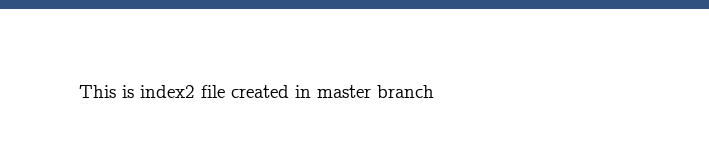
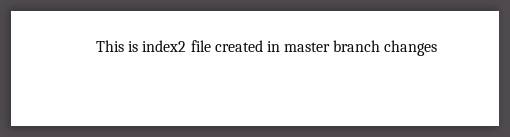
(434, 91) none -> [384,40,438,56] changes

